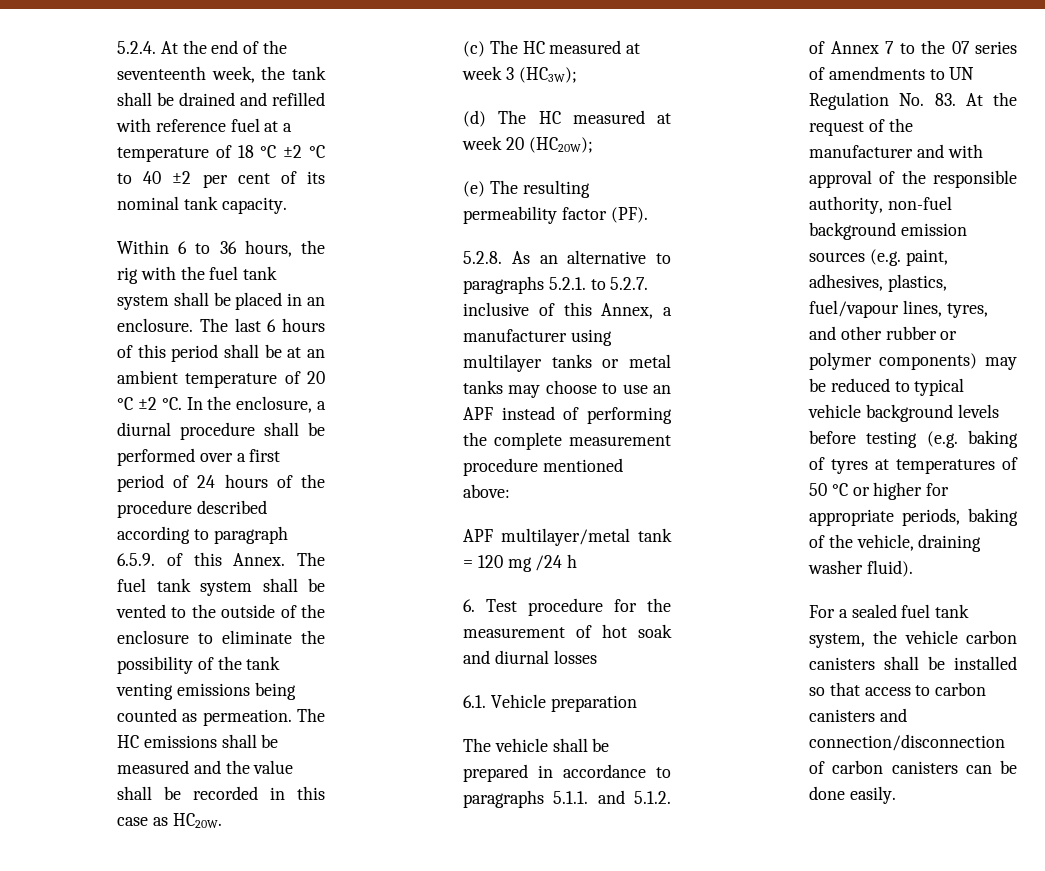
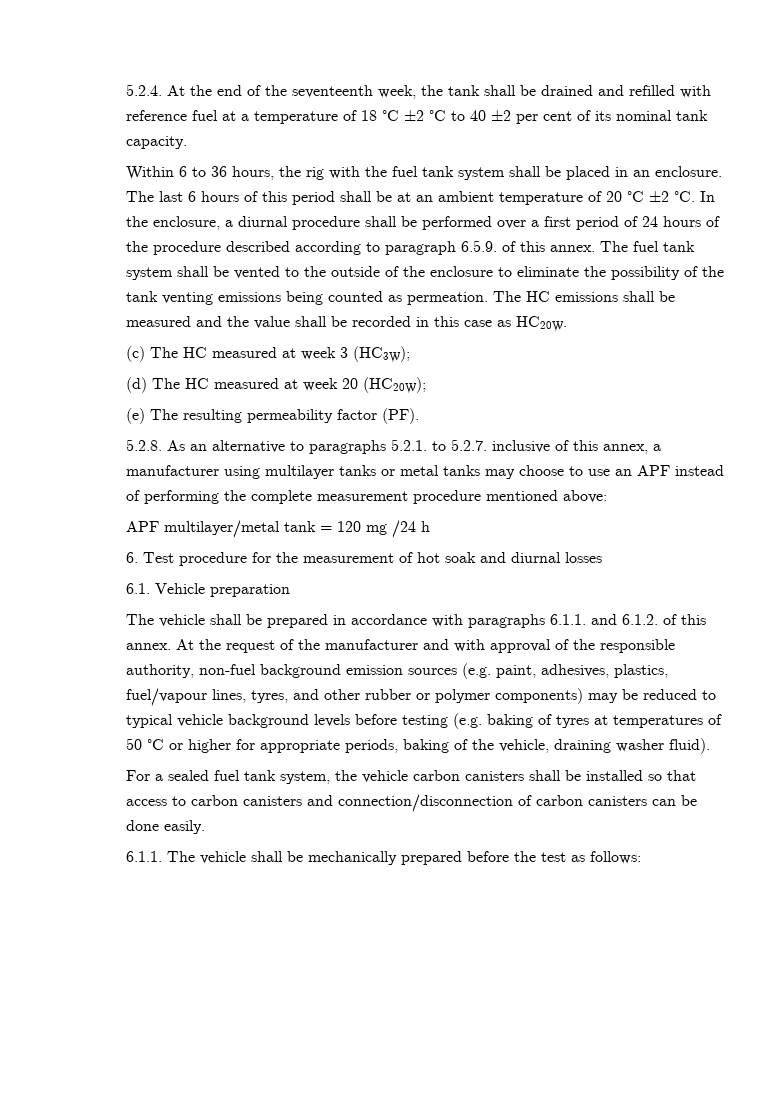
[233,553,286,566] Annex. -> [549,245,595,252] annex.
[601,303,654,319] Annex, -> [602,444,648,454] annex,
[656,767,671,778] [463,790,671,808] [809,40,1017,54] [809,66,975,80] [809,92,956,110] to paragraphs 5.1.1. and 5.1.2. of Annex 7 to the 07 series of amendments to UN Regulation No. 83. -> [431,614,706,628] [125,643,171,650] with paragraphs 6.1.1. and 6.1.2. of this annex.
(896, 795) none -> [125,851,641,865] // 6.1.1. The vehicle shall be mechanically prepared before the test as follows:

